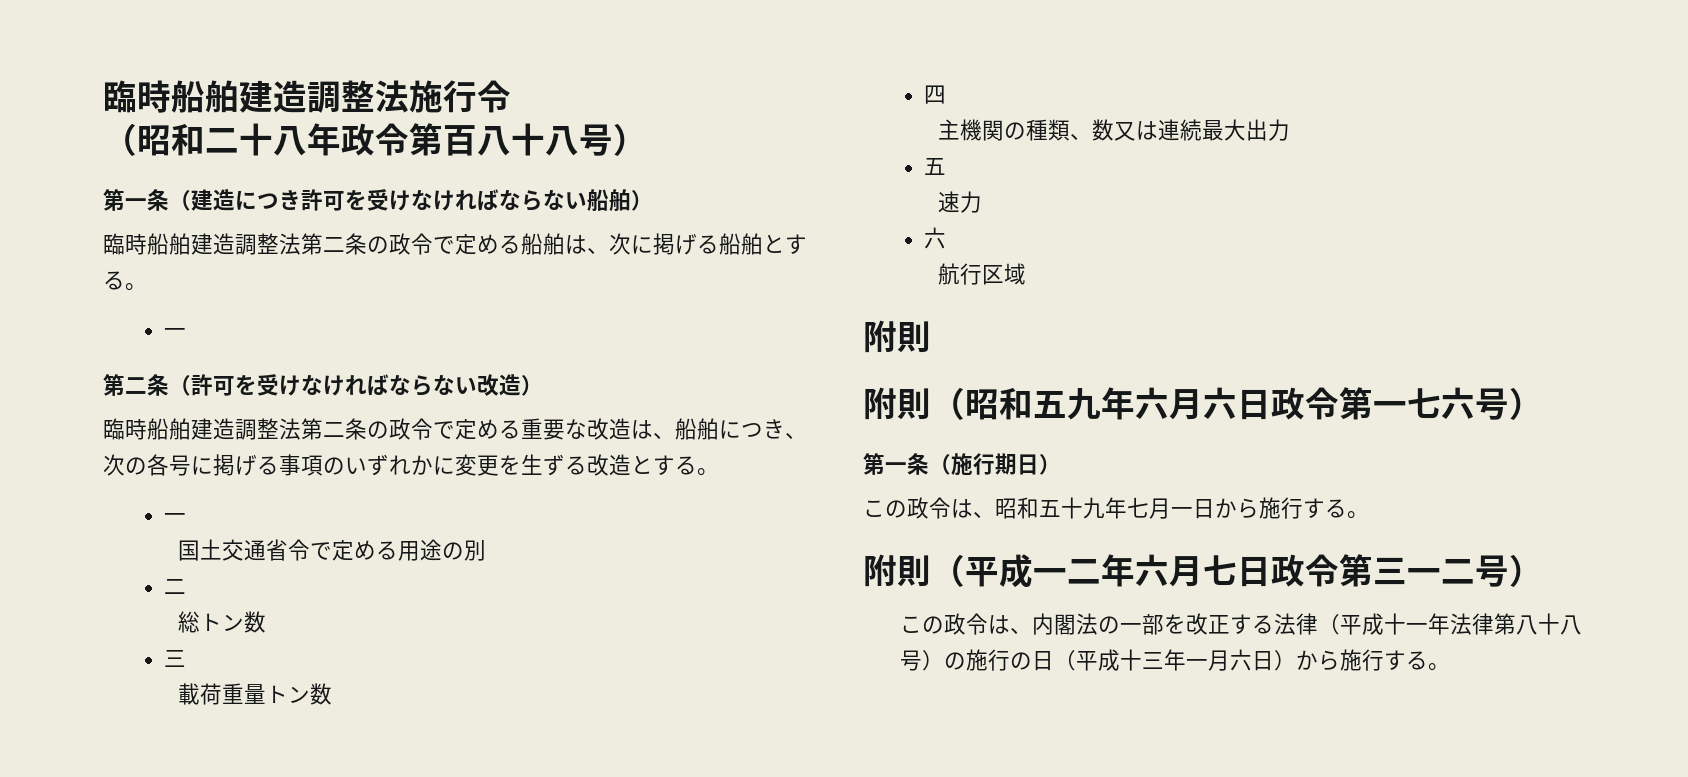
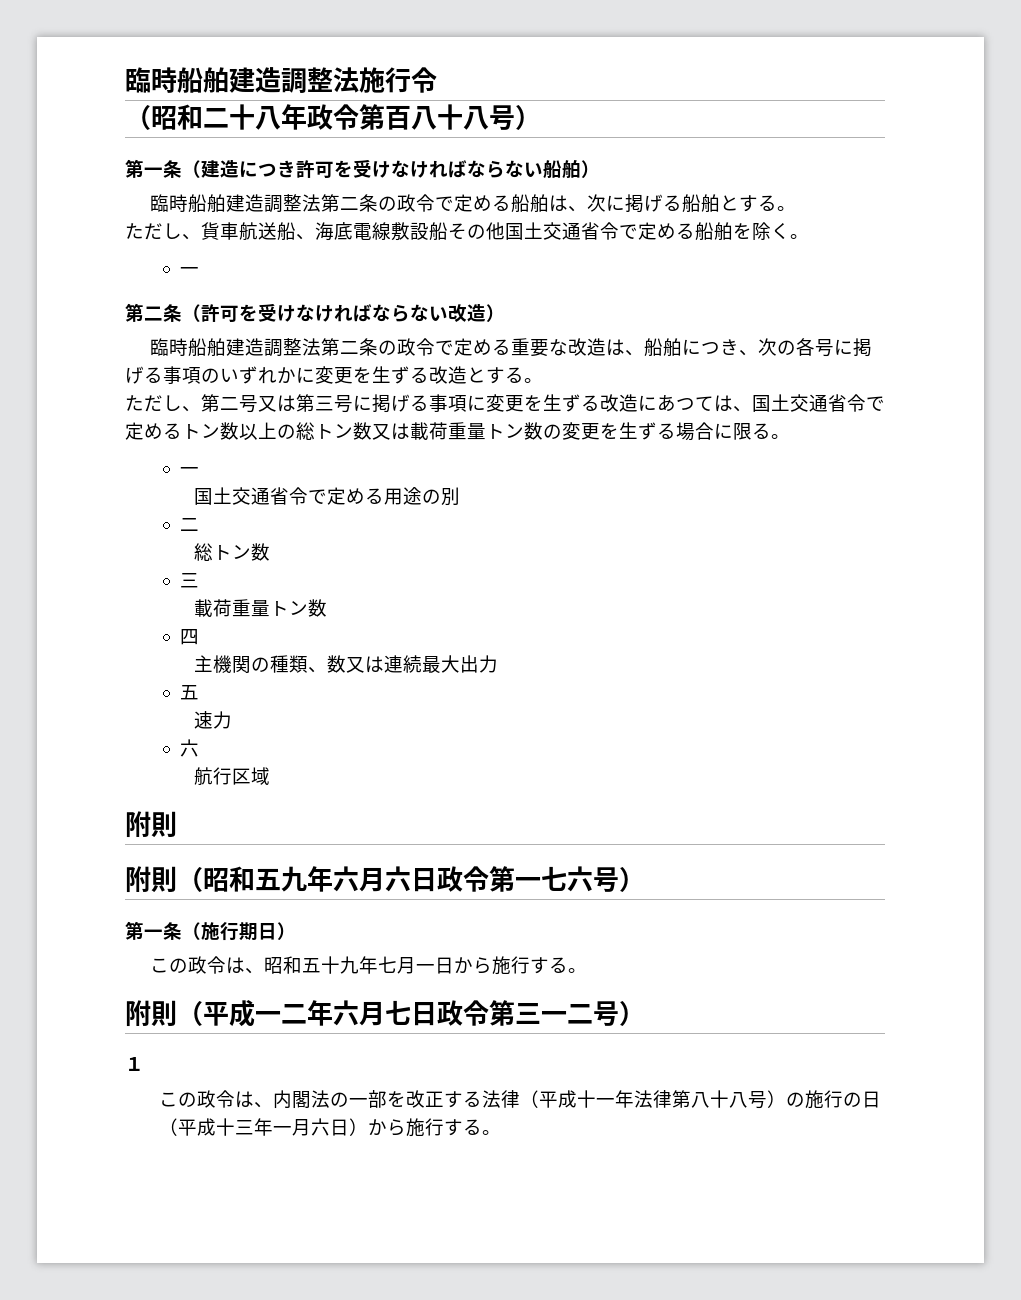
(147, 287) none -> [125,222,809,241] // ただし、貨車航送船、海底電線敷設船その他国土交通省令で定める船舶を除く。
(719, 472) none -> [125,394,885,413] [125,422,790,441] // ただし、第二号又は第三号に掲げる事項に変更を生ずる改造にあつては、国土交通省令で定めるトン数以上の総トン数又は載荷重量トン数の変更を生ずる場合に限る。
(1543, 570) none -> [125,1057,144,1071] // １

